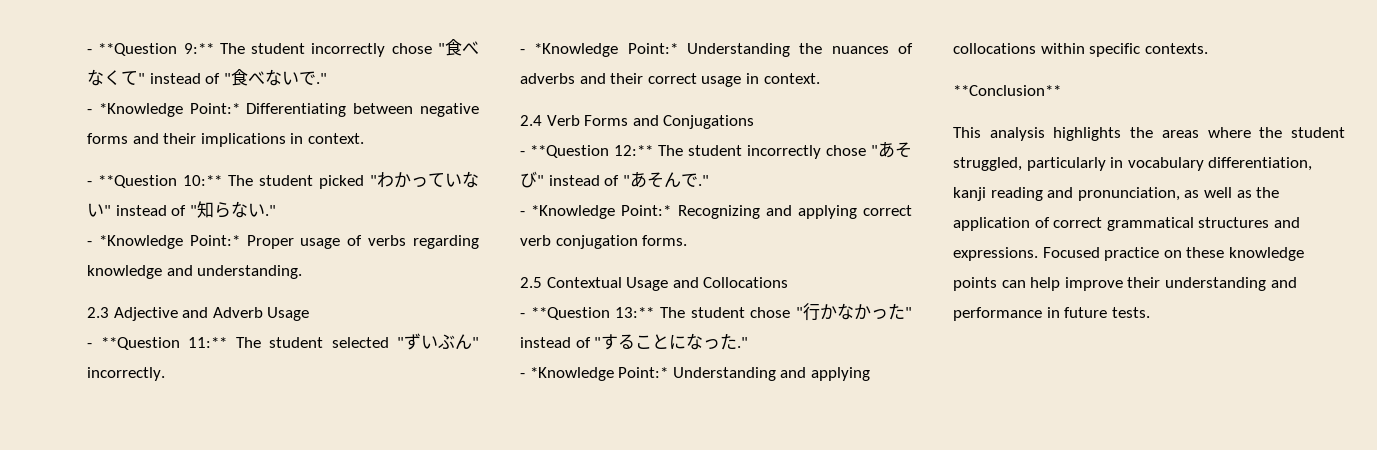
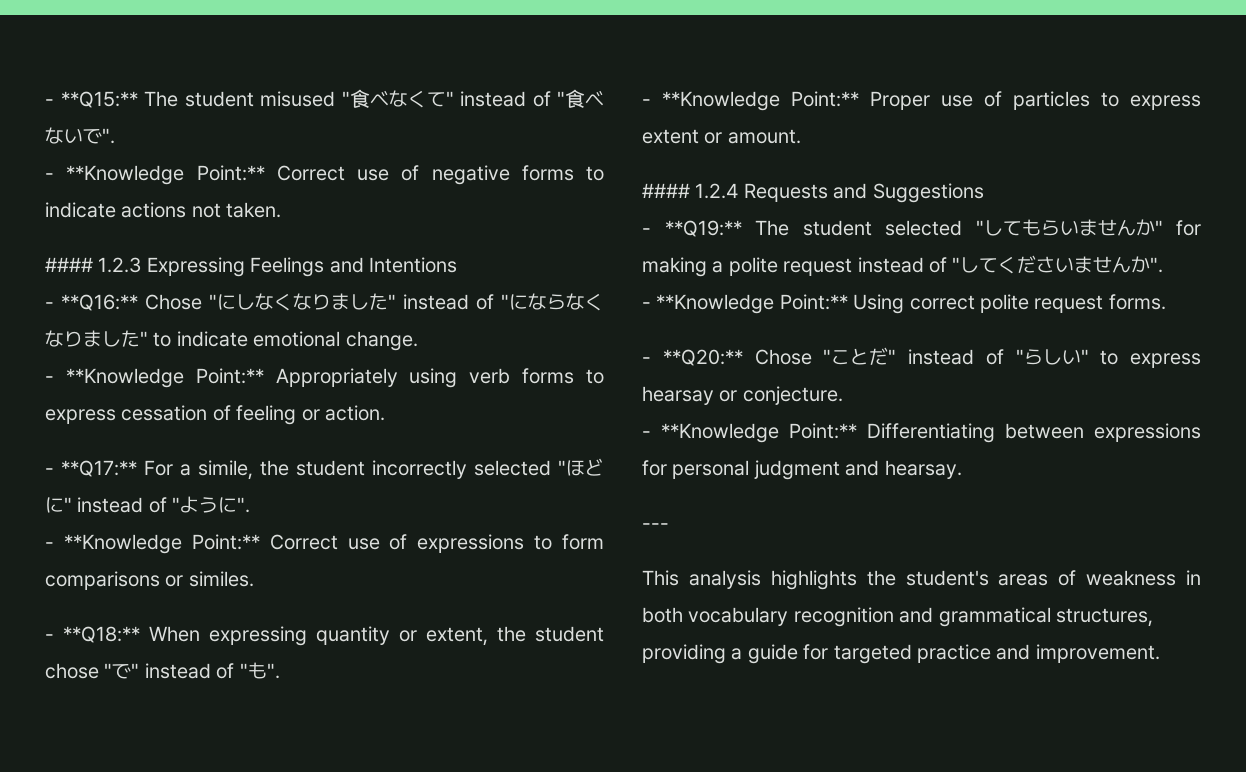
[87,43,432,57] - **Question 9:** The student incorrectly chose -> [45,91,335,108] - **Q15:** The student misused
[315,73,327,84] [87,103,479,117] [87,133,364,147] [87,171,479,189] [87,201,276,218] [87,235,479,249] [87,265,303,279] [87,307,310,321] [87,333,479,350] [87,367,165,381] [520,43,913,57] [520,73,820,87] [520,115,755,129] [520,141,912,159] [520,171,709,188] [520,205,912,219] [520,235,688,249] [520,277,789,291] [520,303,888,321] ." // - *Knowledge Point:* Differentiating between negative forms and their implications in context. // - **Question 10:** The student picked "わかっていない" instead of "知らない." // - *Knowledge Point:* Proper usage of verbs regarding knowledge and understanding. // 2.3 Adjective and Adverb Usage // - **Question 11:** The student selected "ずいぶん" incorrectly. // - *Knowledge Point:* Understanding the nuances of adverbs and their correct usage in context. // 2.4 Verb Forms and Conjugations // - **Question 12:** The student incorrectly chose "あそび" instead of "あそんで." // - *Knowledge Point:* Recognizing and applying correct verb conjugation forms. // 2.5 Contextual Usage and Collocations // - **Question 13:** The student chose "行かなかっ -> [102,128,115,144] [45,165,604,185] [45,202,282,218] [45,257,457,277] [45,293,369,311] ". // - **Knowledge Point:** Correct use of negative forms to indicate actions not taken. // #### 1.2.3 Expressing Feelings and Intentions // - **Q16:** Chose "にしなくなりまし
[601,333,749,350] [520,367,870,381] [953,43,1208,57] [953,85,1061,96] [953,127,1345,141] [953,157,1313,171] [953,187,1280,201] [953,217,1300,231] [953,247,1304,261] [953,277,1297,291] [953,307,1150,321] することになった." // - *Knowledge Point:* Understanding and applying collocations within specific contexts. // **Conclusion** // This analysis highlights the areas where the student struggled, particularly in vocabulary differentiation, kanji reading and pronunciation, as well as the application of correct grammatical structures and expressions. Focused practice on these knowledge points can help improve their understanding and performance in future tests. -> [509,293,604,311] [45,330,418,351] [45,368,605,388] [45,405,385,425] [45,458,604,480] [45,496,251,513] [45,534,604,554] [45,571,254,590] [45,626,604,646] [45,662,280,679] [642,91,1201,111] [642,129,801,144] [642,183,984,203] [642,219,1201,237] [642,255,1164,277] [642,294,1166,314] [642,347,1201,368] [642,386,843,405] [642,423,1201,443] [642,460,962,480] [642,523,669,530] [642,570,1201,590] [642,607,1153,627] [642,644,1160,664] にならなくなりました" to indicate emotional change. // - **Knowledge Point:** Appropriately using verb forms to express cessation of feeling or action. // - **Q17:** For a simile, the student incorrectly selected "ほどに" instead of "ように". // - **Knowledge Point:** Correct use of expressions to form comparisons or similes. // - **Q18:** When expressing quantity or extent, the student chose "で" instead of "も". // - **Knowledge Point:** Proper use of particles to express extent or amount. // #### 1.2.4 Requests and Suggestions // - **Q19:** The student selected "してもらいませんか" for making a polite request instead of "してくださいませんか". // - **Knowledge Point:** Using correct polite request forms. // - **Q20:** Chose "ことだ" instead of "らしい" to express hearsay or conjecture. // - **Knowledge Point:** Differentiating between expressions for personal judgment and hearsay. // --- // This analysis highlights the student's areas of weakness in both vocabulary recognition and grammatical structures, providing a guide for targeted practice and improvement.

